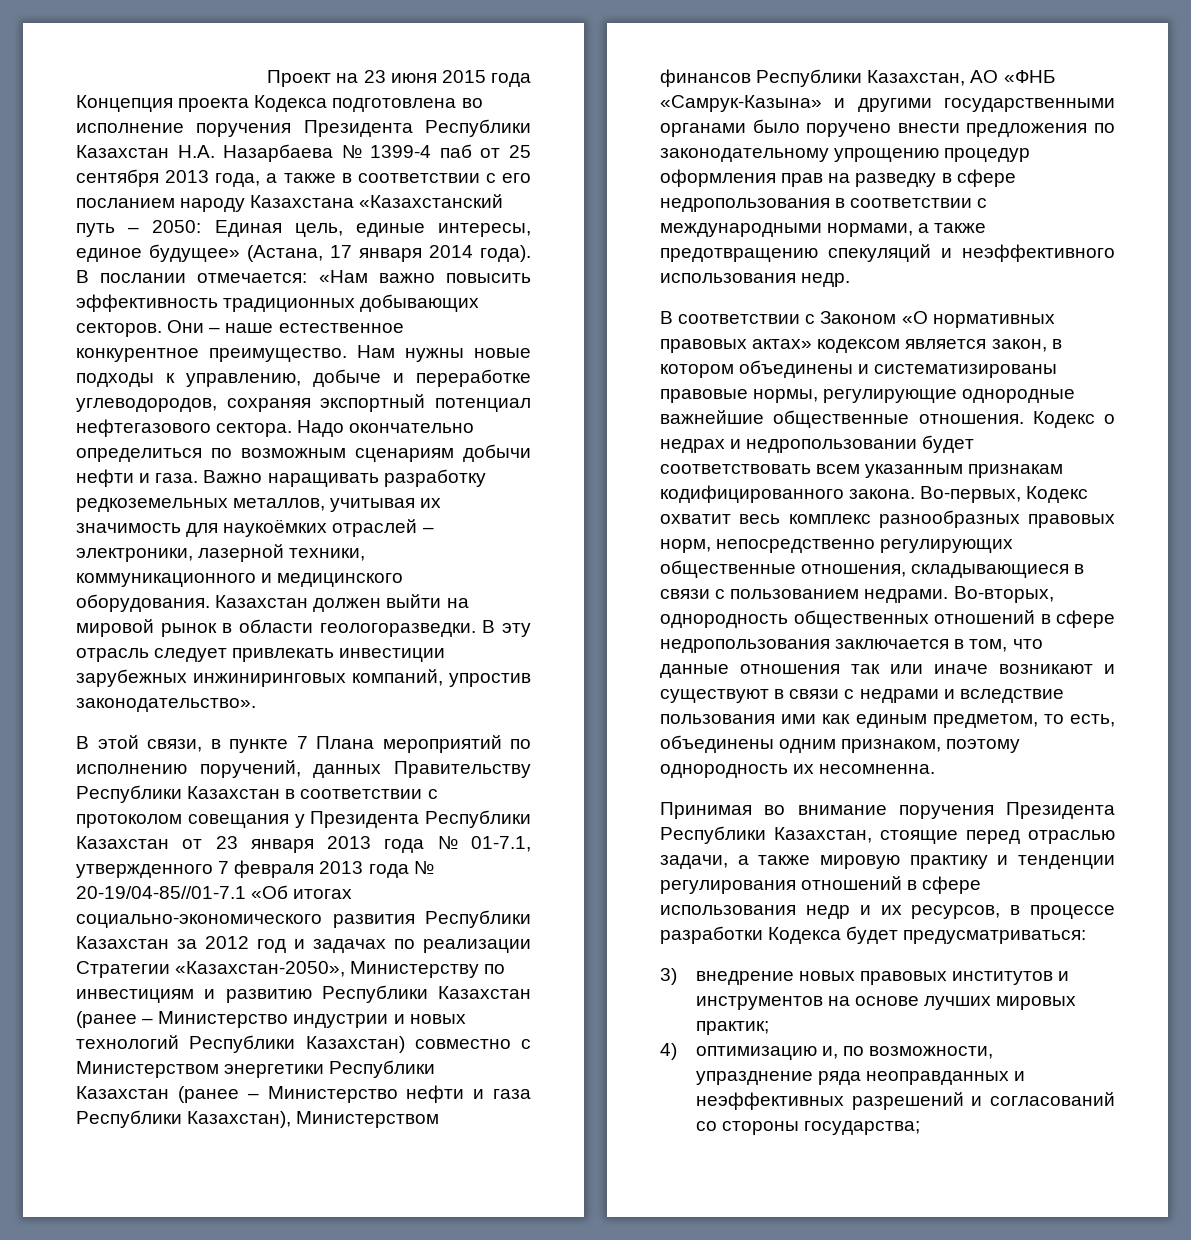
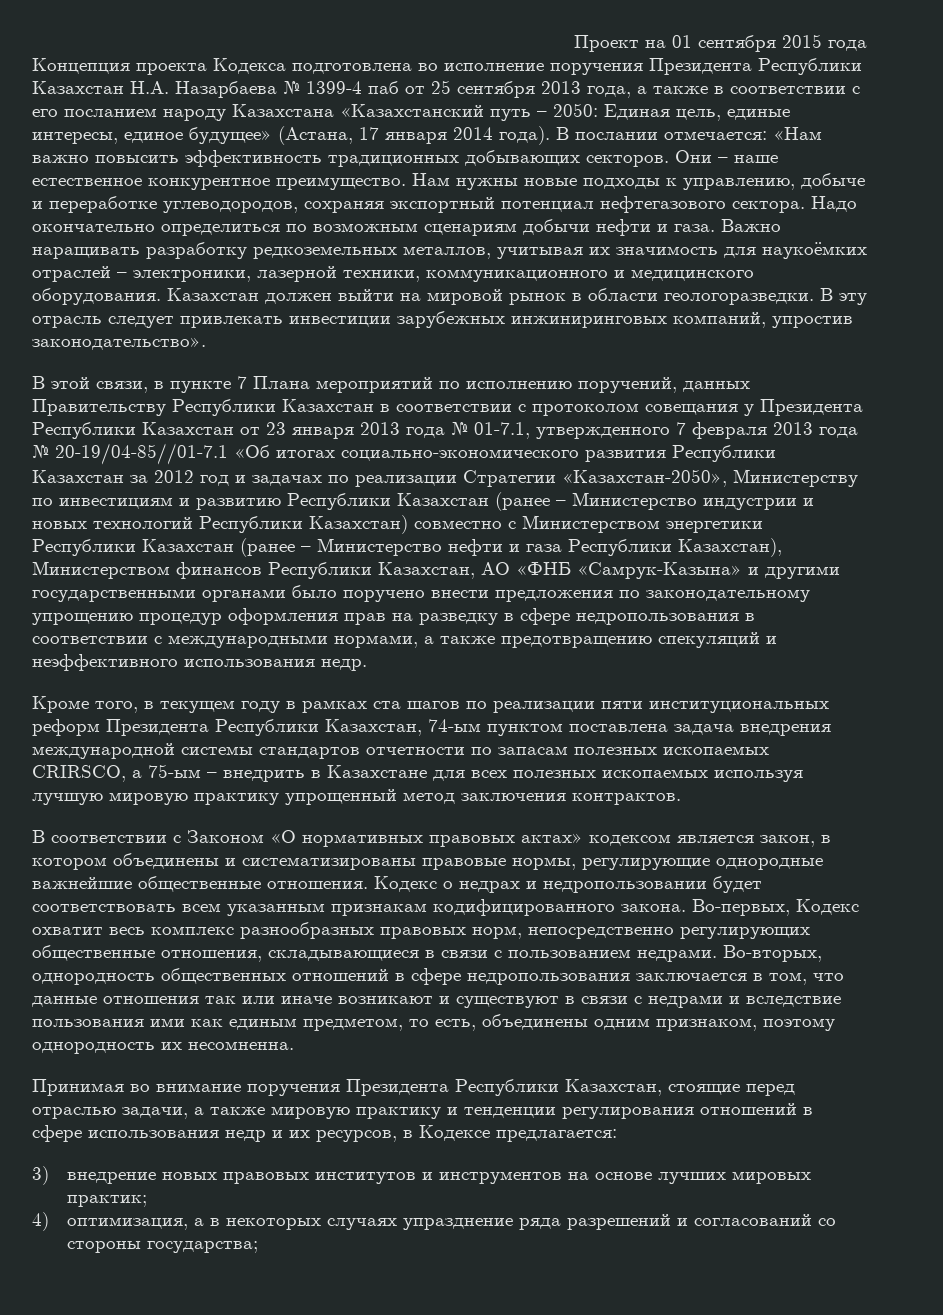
[363,70,437,83] 23 июня -> [672,35,776,52] 01 сентября
(851, 280) none -> [32,696,829,713] [32,719,831,736] [32,743,769,759] [32,764,803,782] [32,789,681,805] // Кроме того, в текущем году в рамках ста шагов по реализации пяти институциональных реформ Президента Республики Казахстан, 74-ым пунктом поставлена задача внедрения международной системы стандартов отчетности по запасам полезных ископаемых CRIRSCO, а 75-ым – внедрить в Казахстане для всех полезных ископаемых используя лучшую мировую практику упрощенный метод заключения контрактов.
[1030,905,1115,919] [660,926,1087,944] процессе разработки Кодекса будет предусматриваться: -> [419,1125,617,1142] Кодексе предлагается:
[695,1046,994,1060] [695,1071,1026,1085] [695,1092,844,1110] оптимизацию и, по возможности, упразднение ряда неоправданных и неэффективных -> [66,1217,561,1230] оптимизация, а в некоторых случаях упразднение ряда

